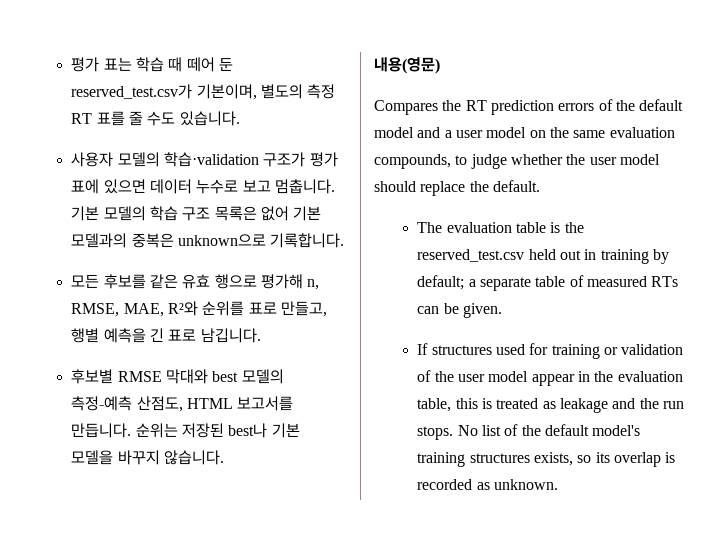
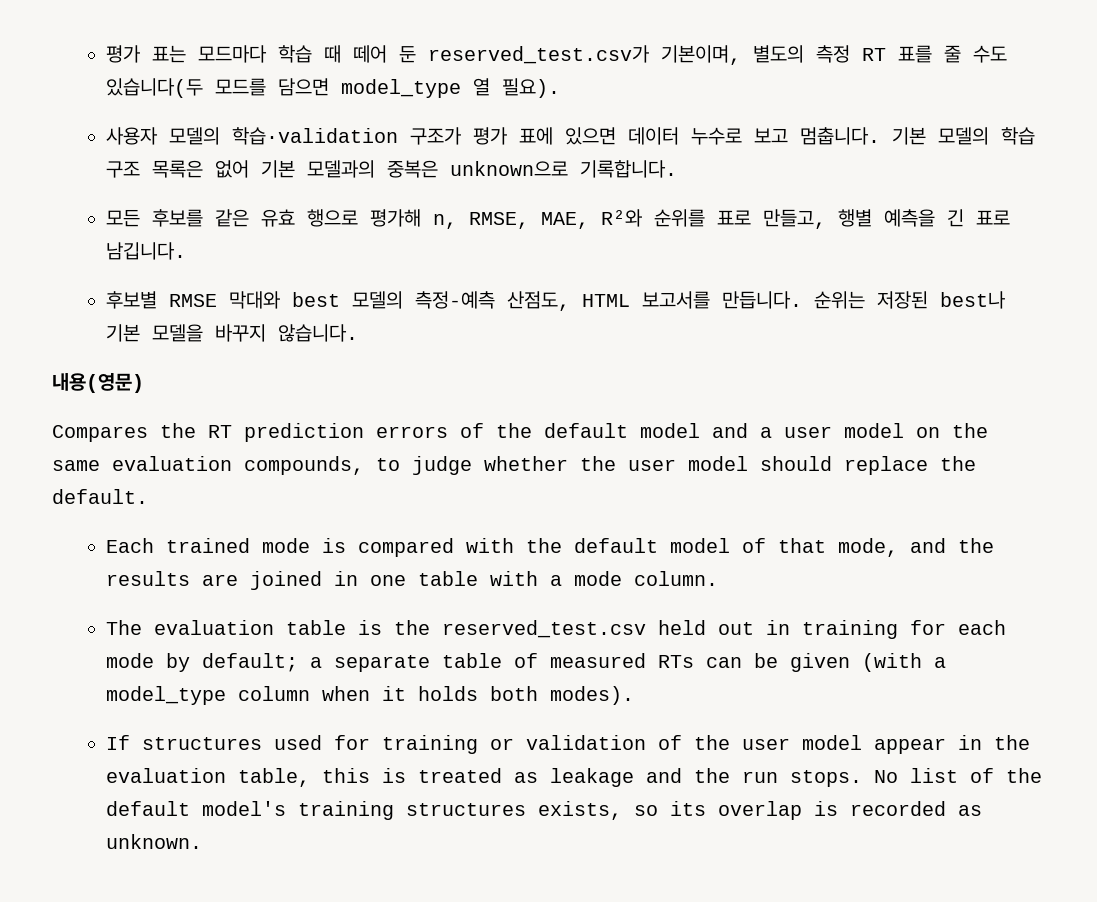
(132, 64) none -> [197,45,267,63] 모드마다
[179,111,240,126] 있습니다. -> [105,78,560,98] 있습니다(두 모드를 담으면 model_type 열 필요).
(540, 186) none -> [105,538,994,557] [105,571,718,590] // Each trained mode is compared with the default model of that mode, and the results are joined in one table with a mode column.
(649, 256) none -> [909,620,1006,635] [105,653,154,668] for each mode
[463,303,503,318] given. -> [789,653,946,672] [105,686,634,705] given (with a model_type column when it holds both modes).

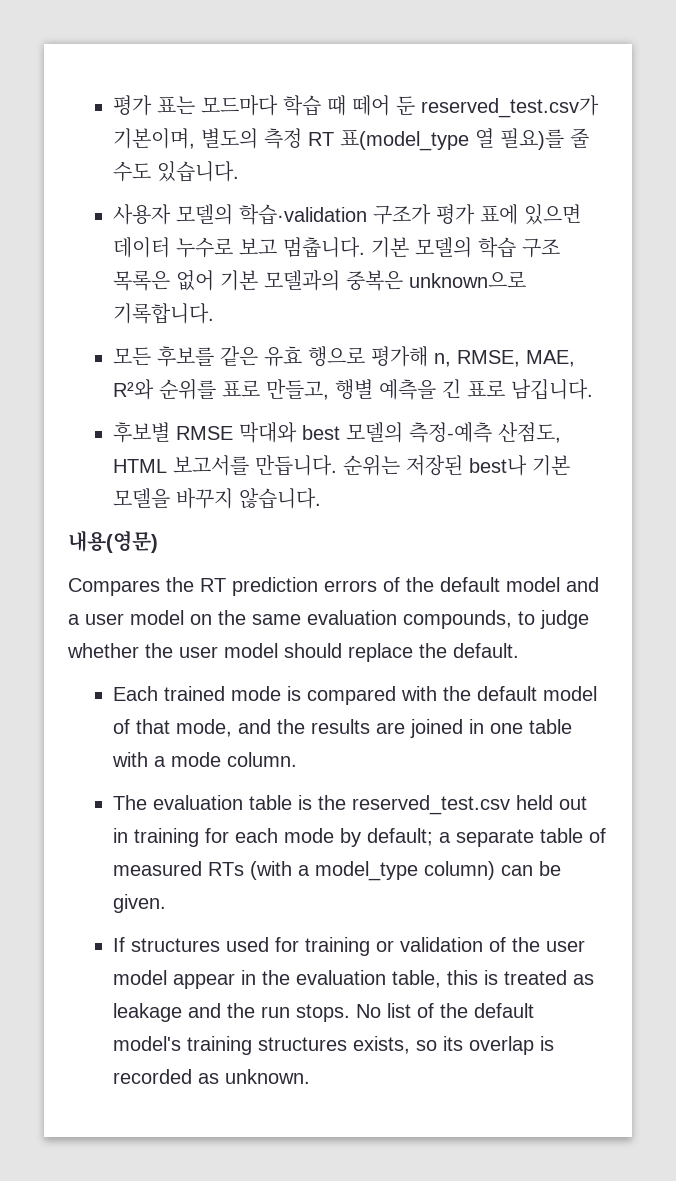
[897,45,1007,63] [105,78,560,98] 표를 줄 수도 있습니다(두 모드를 담으면 model_type 열 필요). -> [340,128,590,151] [113,161,240,182] 표(model_type 열 필요)를 줄 수도 있습니다.
[705,653,946,672] [105,686,634,705] can be given (with a model_type column when it holds both modes). -> [250,861,562,881] [113,894,167,913] (with a model_type column) can be given.

